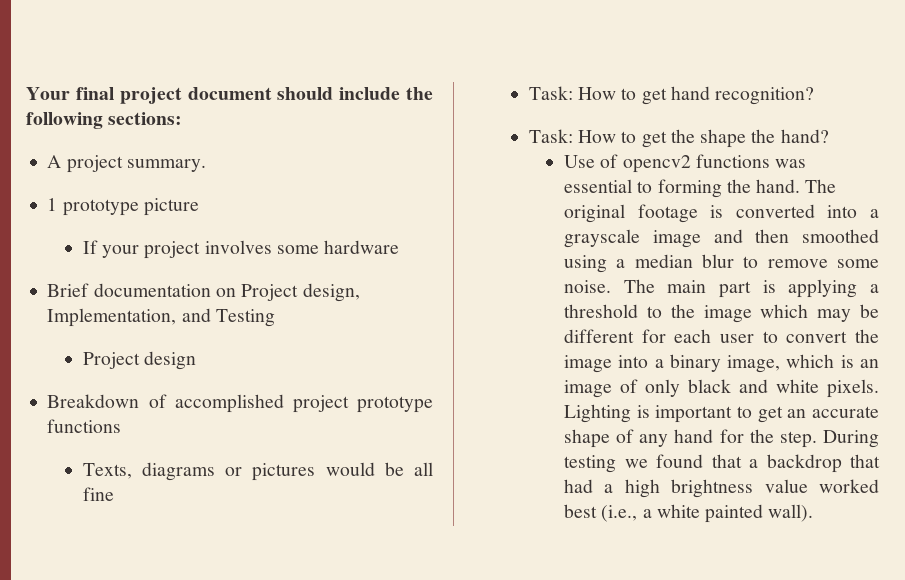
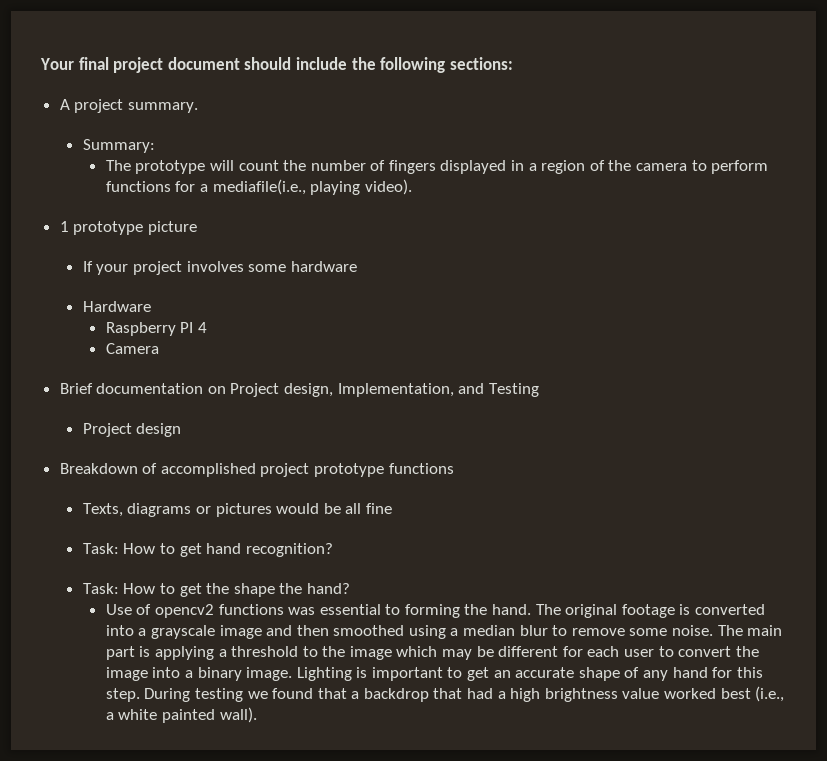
(206, 165) none -> [82,139,155,153] [105,160,769,174] [105,179,412,195] // Summary: // The prototype will count the number of fingers displayed in a region of the camera to perform functions for a mediafile(i.e., playing video).
(400, 247) none -> [82,301,151,312] [105,322,207,336] [105,343,159,354] // Hardware // Raspberry PI 4 // Camera
[727,354,879,373] [564,379,879,398] image, which is an image of only black and white pixels. -> [246,667,293,681] image.
[749,429,774,443] the -> [736,667,763,678] this

